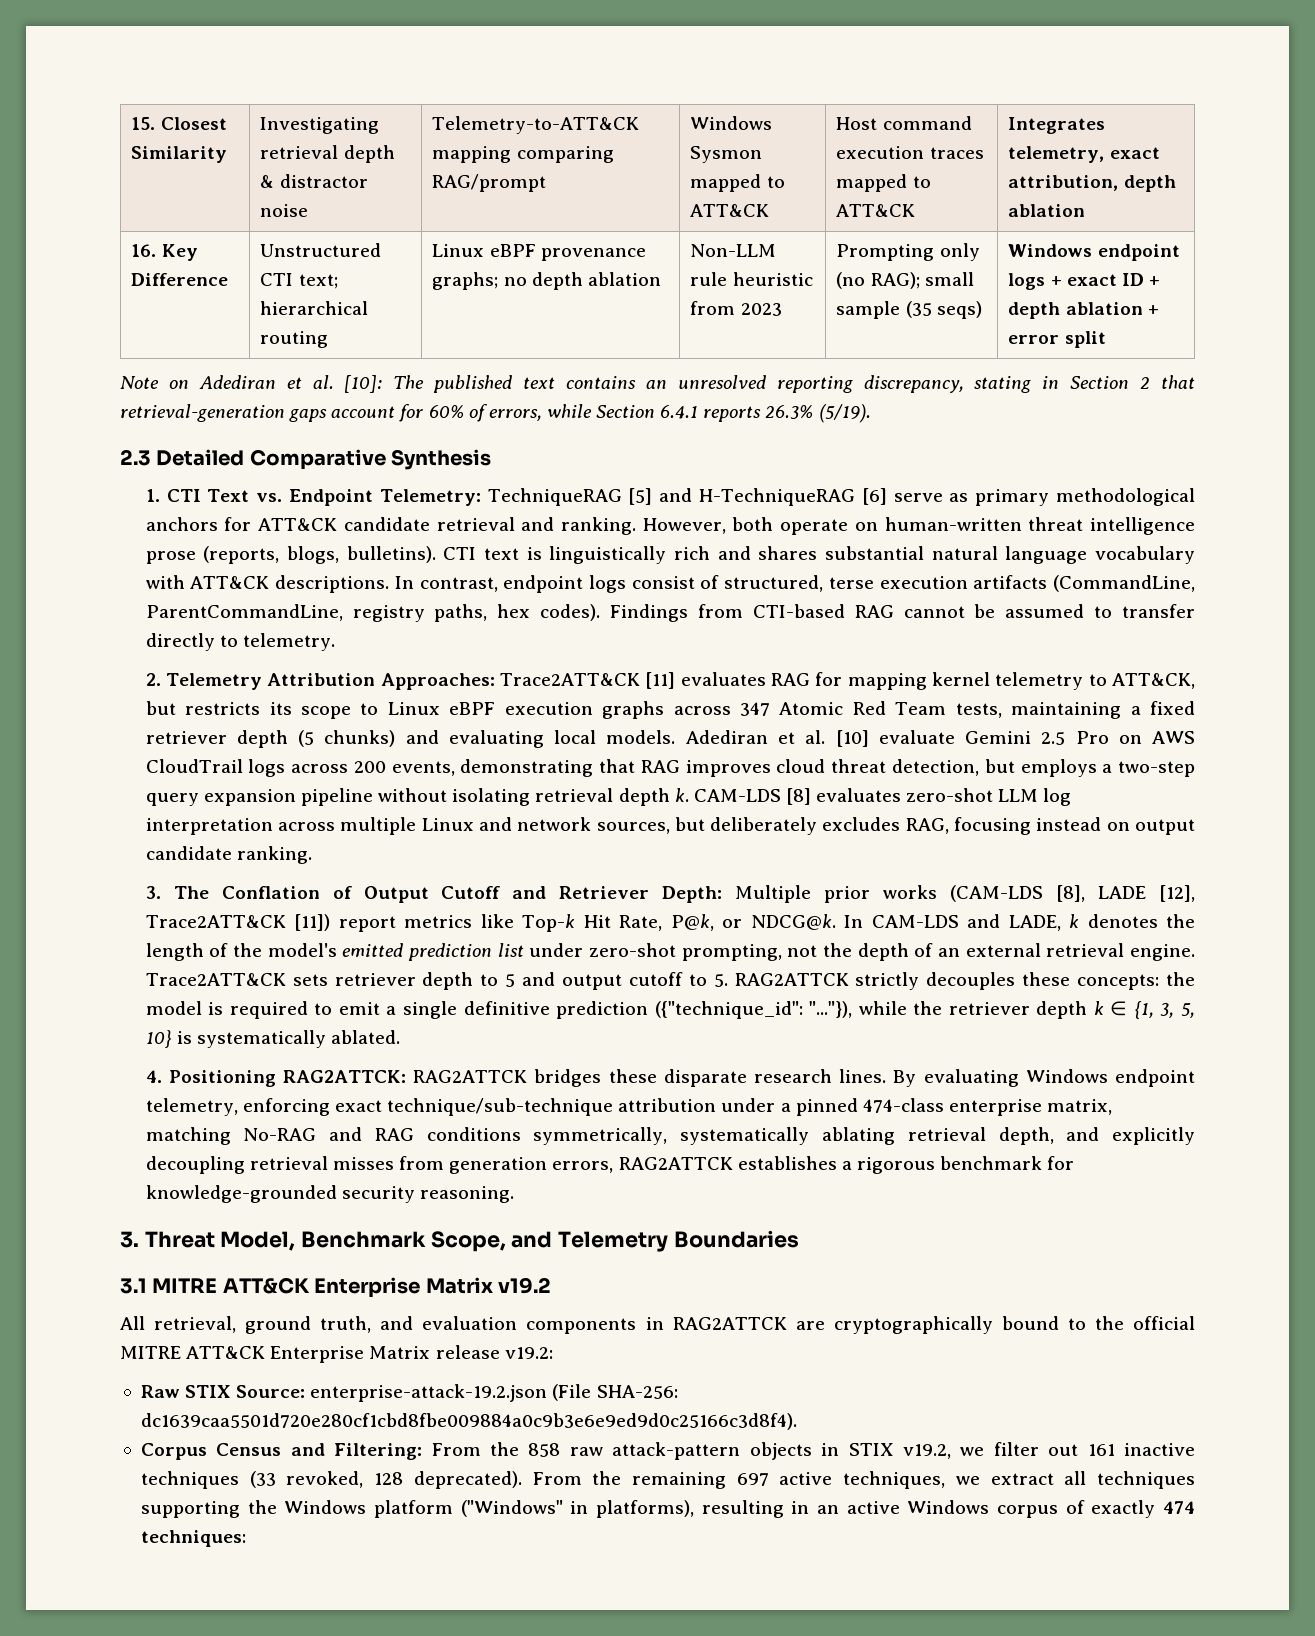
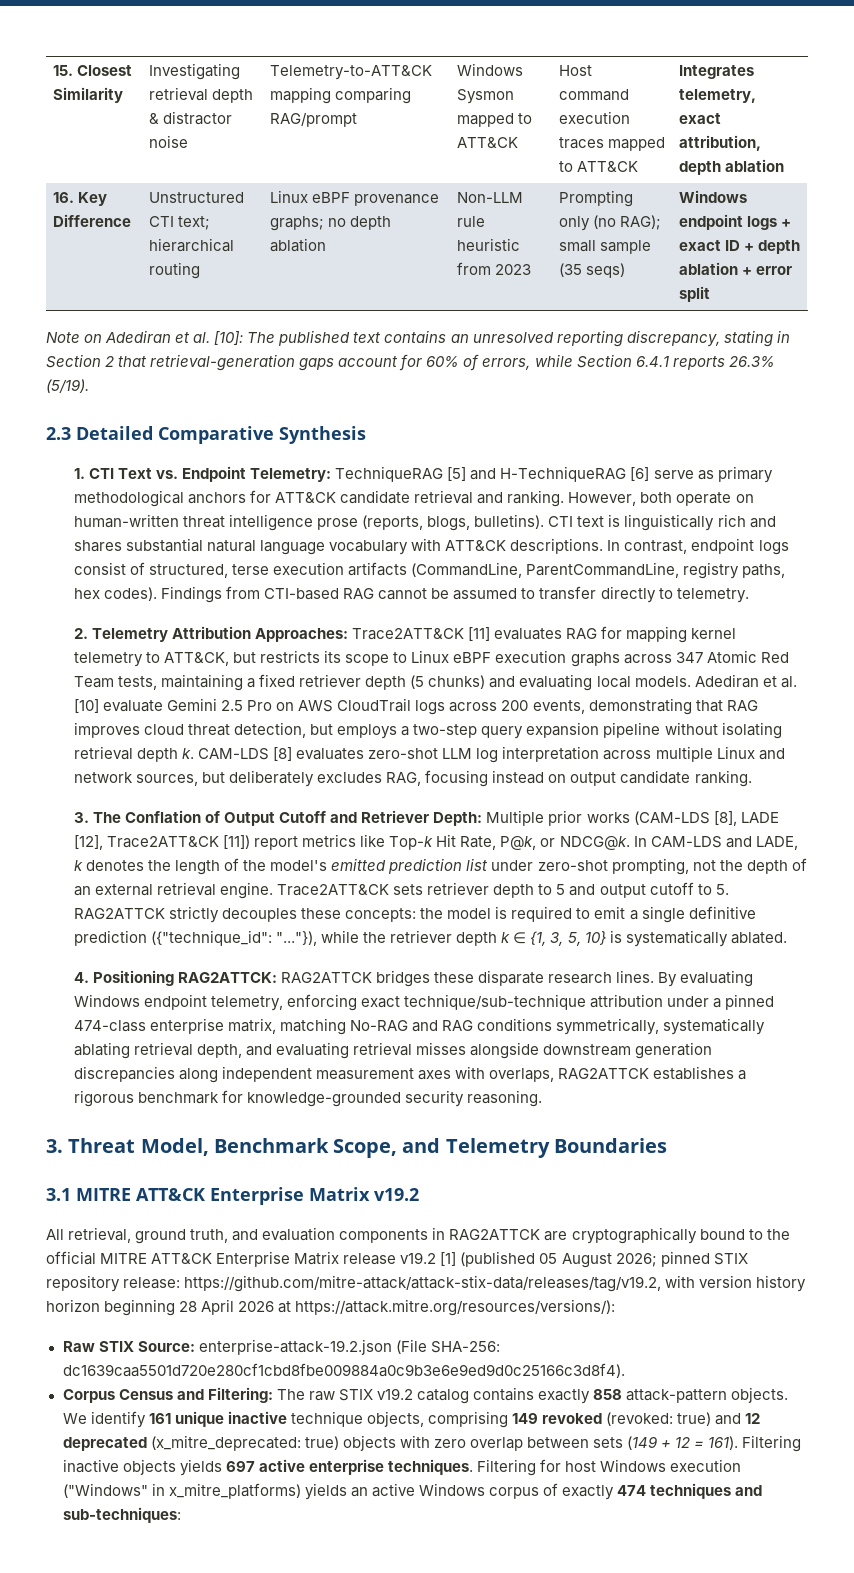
[1112,1127,1196,1145] [145,1156,614,1174] explicitly decoupling retrieval misses from generation errors, -> [276,1042,713,1059] [73,1066,555,1083] evaluating retrieval misses alongside downstream generation discrepancies along independent measurement axes with overlaps,
[504,1347,553,1359] v19.2: -> [400,1251,748,1268] [46,1275,807,1292] [46,1299,616,1316] v19.2 [1] (published 05 August 2026; pinned STIX repository release: https://github.com/mitre-attack/attack-stix-data/releases/tag/v19.2, with version history horizon beginning 28 April 2026 at https://attack.mitre.org/resources/versions/):
[431,1442,1195,1460] [140,1471,1195,1489] [140,1500,810,1518] From the 858 raw attack-pattern objects in STIX v19.2, we filter out 161 inactive techniques (33 revoked, 128 deprecated). From the remaining 697 active techniques, we extract all techniques supporting the Windows platform ("Windows" in platforms), resulting in -> [276,1387,789,1404] [62,1411,761,1428] [62,1435,802,1452] [62,1459,742,1476] [62,1483,347,1500] The raw STIX v19.2 catalog contains exactly 858 attack-pattern objects. We identify 161 unique inactive technique objects, comprising 149 revoked (revoked: true) and 12 deprecated (x_mitre_deprecated: true) objects with zero overlap between sets (149 + 12 = 161). Filtering inactive objects yields 697 active enterprise techniques. Filtering for host Windows execution ("Windows" in x_mitre_platforms) yields
[140,1530,246,1547] techniques: -> [650,1483,763,1499] [62,1507,181,1523] techniques and sub-techniques:

